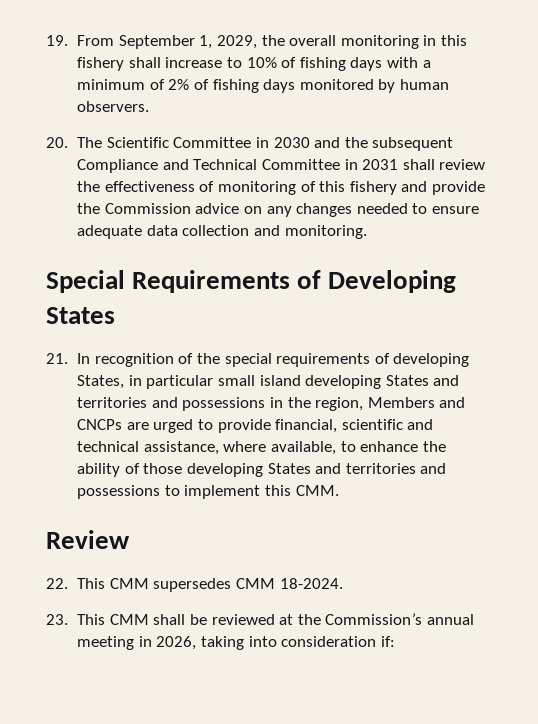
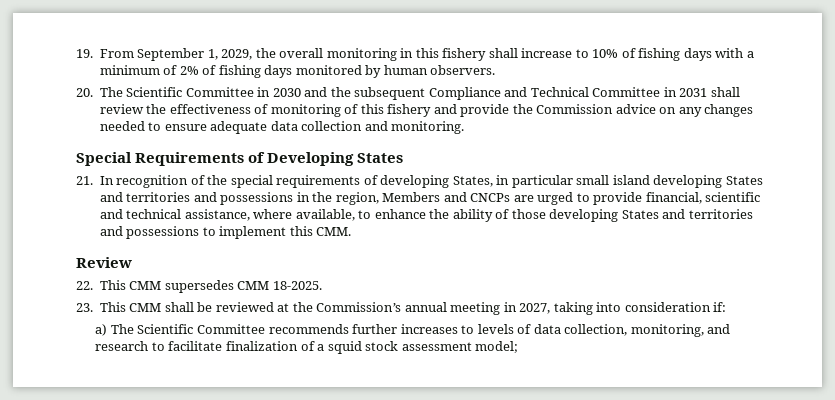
[279,578,343,589] 18-2024. -> [272,281,322,290] 18-2025.
[156,636,197,650] 2026, -> [519,303,551,314] 2027,
(395, 641) none -> [95,324,731,337] [95,341,519,354] // a) The Scientific Committee recommends further increases to levels of data collection, monitoring, and research to facilitate finalization of a squid stock assessment model;

